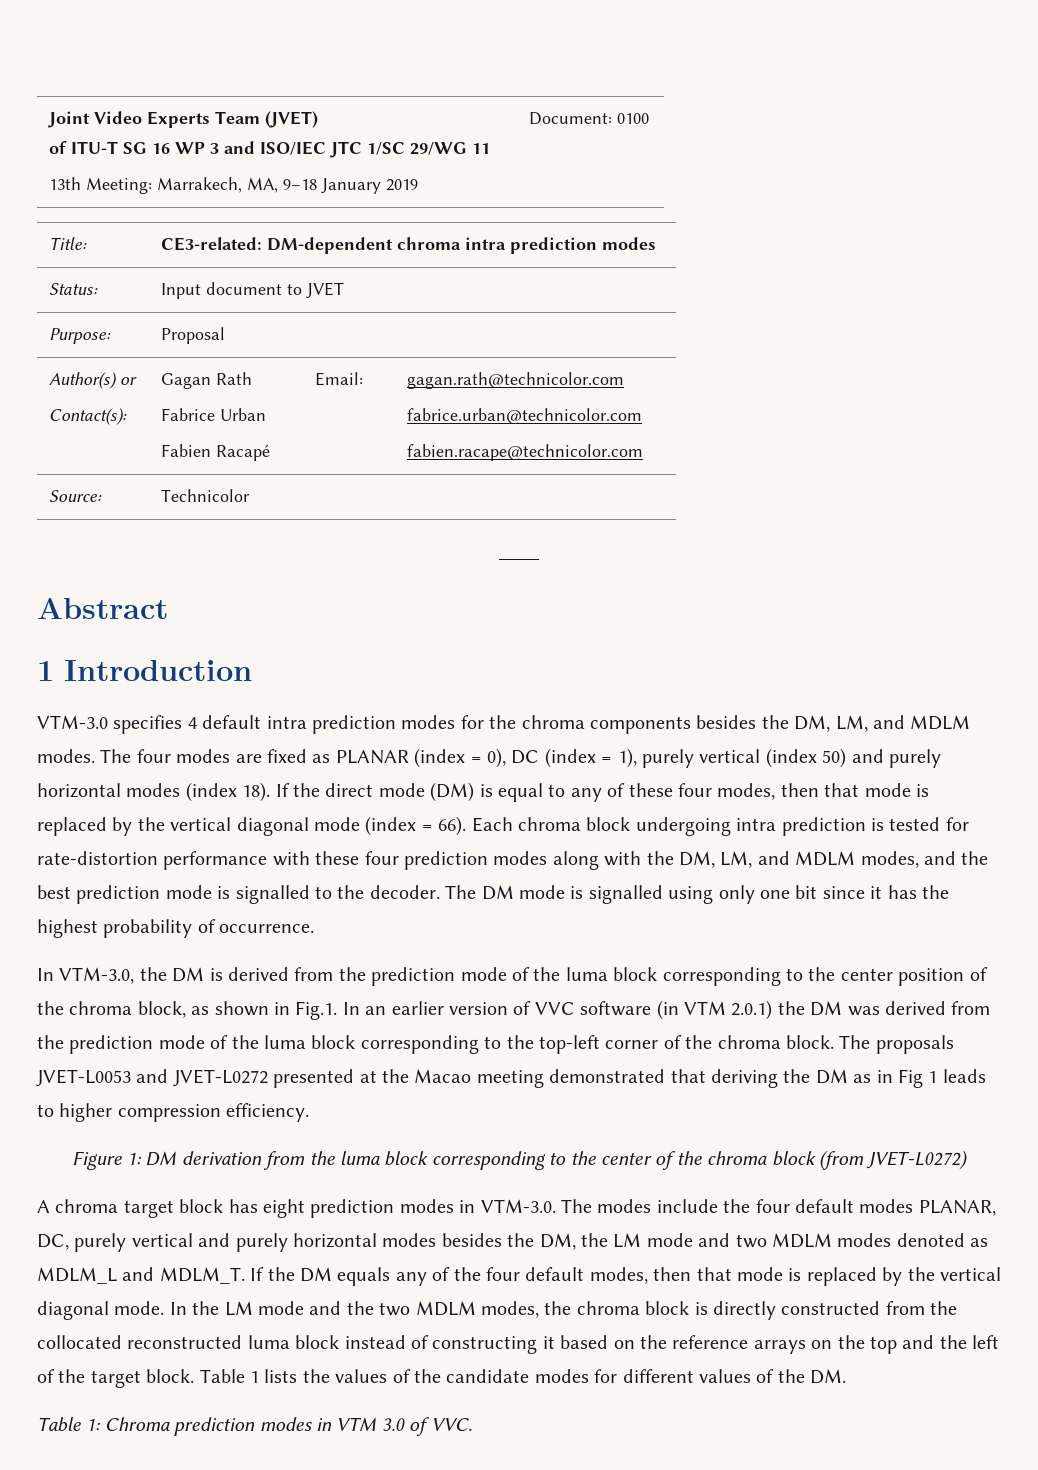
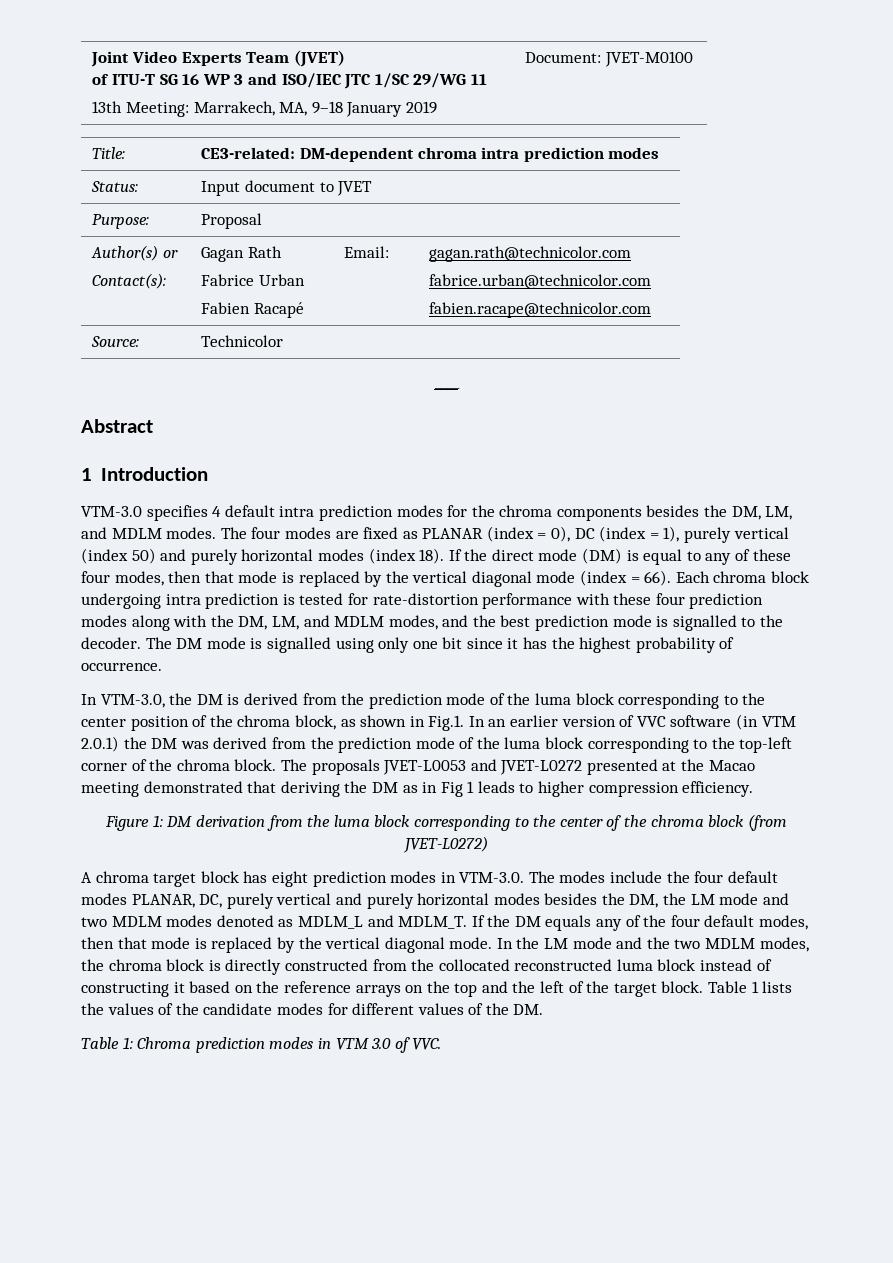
[617,113,650,124] 0100 -> [604,51,693,67] JVET-M0100

